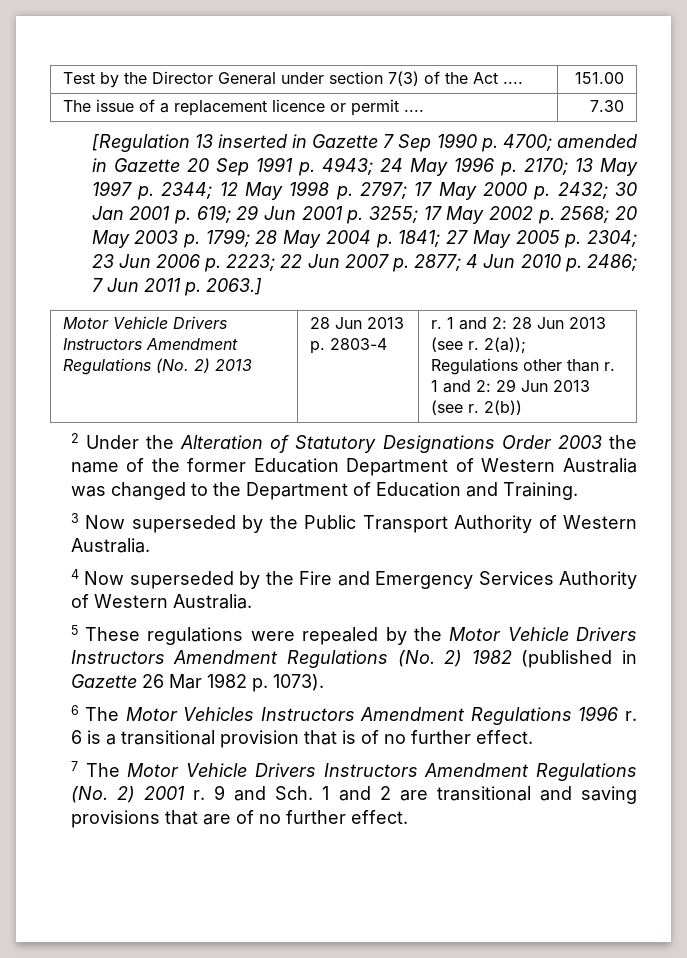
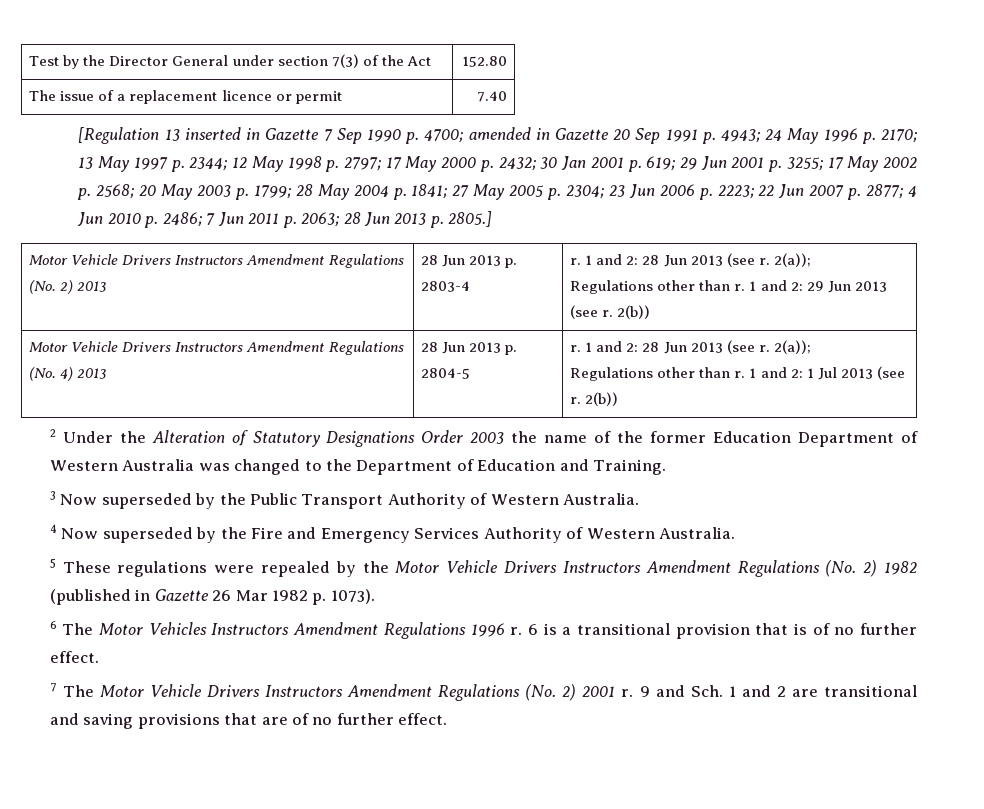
[503,81,524,84] [574,72,624,84] .... | 151.00 -> [461,56,507,67] | 152.80
[404,109,425,112] [589,100,624,112] .... | 7.30 -> [476,91,507,102] | 7.40
[205,278,262,295] 2063.] -> [301,211,493,228] 2063; 28 Jun 2013 p. 2805.]
(523, 407) none -> [29,341,404,355] [29,367,107,381] [421,342,518,355] [421,368,471,379] [570,340,811,354] [570,366,905,381] [570,392,619,406] // Motor Vehicle Drivers Instructors Amendment Regulations (No. 4) 2013 | 28 Jun 2013 p. 2804-5 | r. 1 and 2: 28 Jun 2013 (see r. 2(a)); // Regulations other than r. 1 and 2: 1 Jul 2013 (see r. 2(b))

